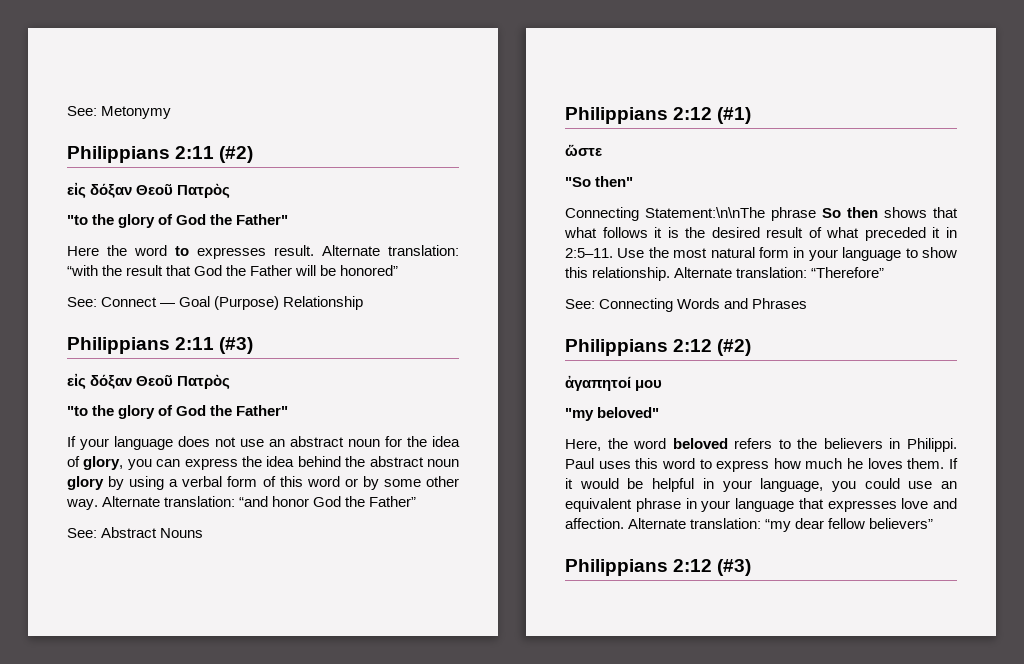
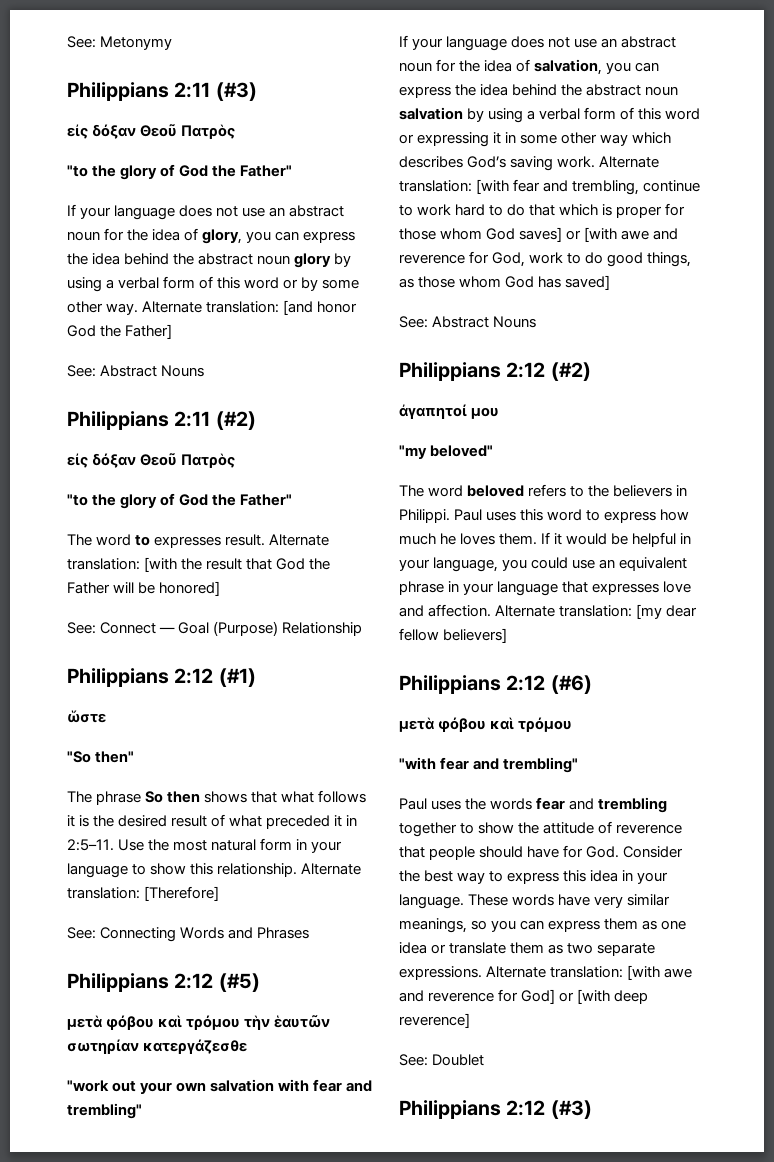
[67,146,254,163] [67,182,231,198] [67,214,289,228] [67,245,459,259] [67,265,399,276] [67,296,364,310] // Philippians 2:11 (#2) // εἰς δόξαν Θεοῦ Πατρὸς // "to the glory of God the Father" // Here the word to expresses result. Alternate translation: “with the result that God the Father will be honored” // See: Connect — Goal (Purpose) Relationship -> (173, 43) none
[239,496,269,507] “and -> [283,300,314,315] [and
[369,496,417,507] [67,527,204,538] Father” // See: Abstract Nouns -> [125,324,173,339] [67,365,205,377] [67,411,256,430] [67,453,236,468] [67,493,293,509] [67,534,330,548] [67,557,331,572] [67,581,221,596] [67,621,363,636] Father] // See: Abstract Nouns // Philippians 2:11 (#2) // εἰς δόξαν Θεοῦ Πατρὸς // "to the glory of God the Father" // The word to expresses result. Alternate translation: [with the result that God the Father will be honored] // See: Connect — Goal (Purpose) Relationship
[565,207,765,221] Connecting Statement:\n\nThe -> [67,791,92,803] The
[811,267,885,278] “Therefore” -> [144,886,220,901] [Therefore]
(808, 303) none -> [67,973,260,992] [67,1015,331,1030] [67,1039,248,1054] [67,1079,373,1094] [67,1103,142,1119] [399,35,677,51] [399,59,660,75] [399,84,679,98] [399,107,701,123] [399,132,672,147] [399,156,660,171] [399,179,701,195] [399,203,686,218] [399,227,679,242] [399,251,692,267] [399,275,611,290] [399,316,537,328] // Philippians 2:12 (#5) // μετὰ φόβου καὶ τρόμου τὴν ἑαυτῶν σωτηρίαν κατεργάζεσθε // "work out your own salvation with fear and trembling" // If your language does not use an abstract noun for the idea of salvation, you can express the idea behind the abstract noun salvation by using a verbal form of this word or expressing it in some other way which describes God’s saving work. Alternate translation: [with fear and trembling, continue to work hard to do that which is proper for those whom God saves] or [with awe and reverence for God, work to do good things, as those whom God has saved] // See: Abstract Nouns
[565,438,628,451] Here, the -> [399,485,424,497] The
[765,519,792,532] “my -> [636,604,663,619] [my
[869,518,934,529] believers” -> [443,628,508,643] [399,675,592,694] [399,717,573,732] [399,757,579,773] [399,797,668,813] [399,821,683,837] [399,845,684,860] [399,870,669,884] [399,894,671,909] [399,918,687,933] [399,942,656,956] [399,965,693,980] [399,989,649,1004] [399,1013,470,1028] [399,1054,485,1066] believers] // Philippians 2:12 (#6) // μετὰ φόβου καὶ τρόμου // "with fear and trembling" // Paul uses the words fear and trembling together to show the attitude of reverence that people should have for God. Consider the best way to express this idea in your language. These words have very similar meanings, so you can express them as one idea or translate them as two separate expressions. Alternate translation: [with awe and reverence for God] or [with deep reverence] // See: Doublet

